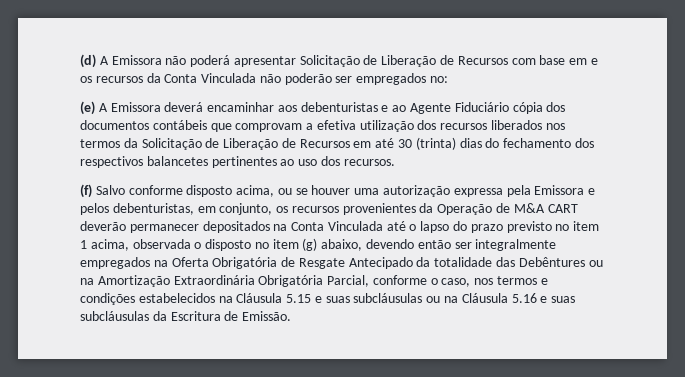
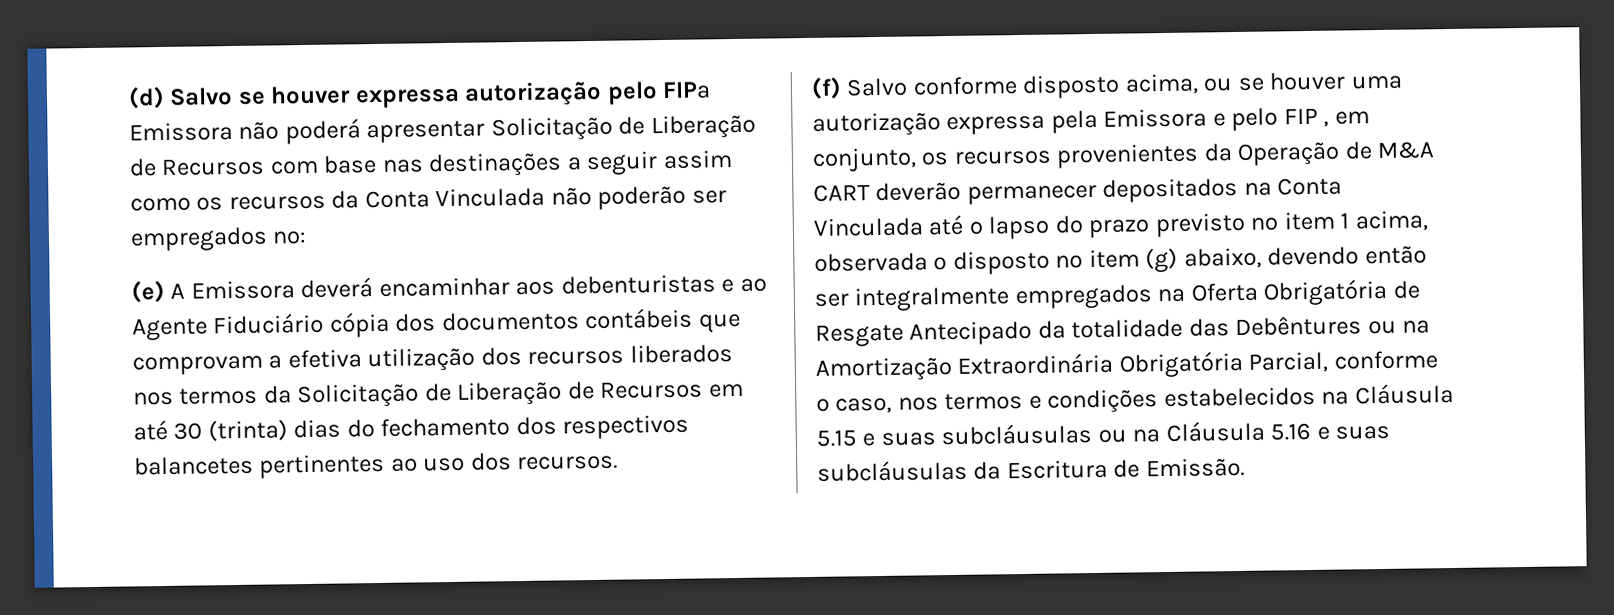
[99,56,109,65] A -> [169,80,712,109] Salvo se houver expressa autorização pelo FIPa
[569,58,598,65] em e -> [381,150,733,178] [130,197,191,212] nas destinações a seguir assim como
[80,203,194,215] pelos debenturistas, -> [1231,107,1330,132] pelo FIP ,

